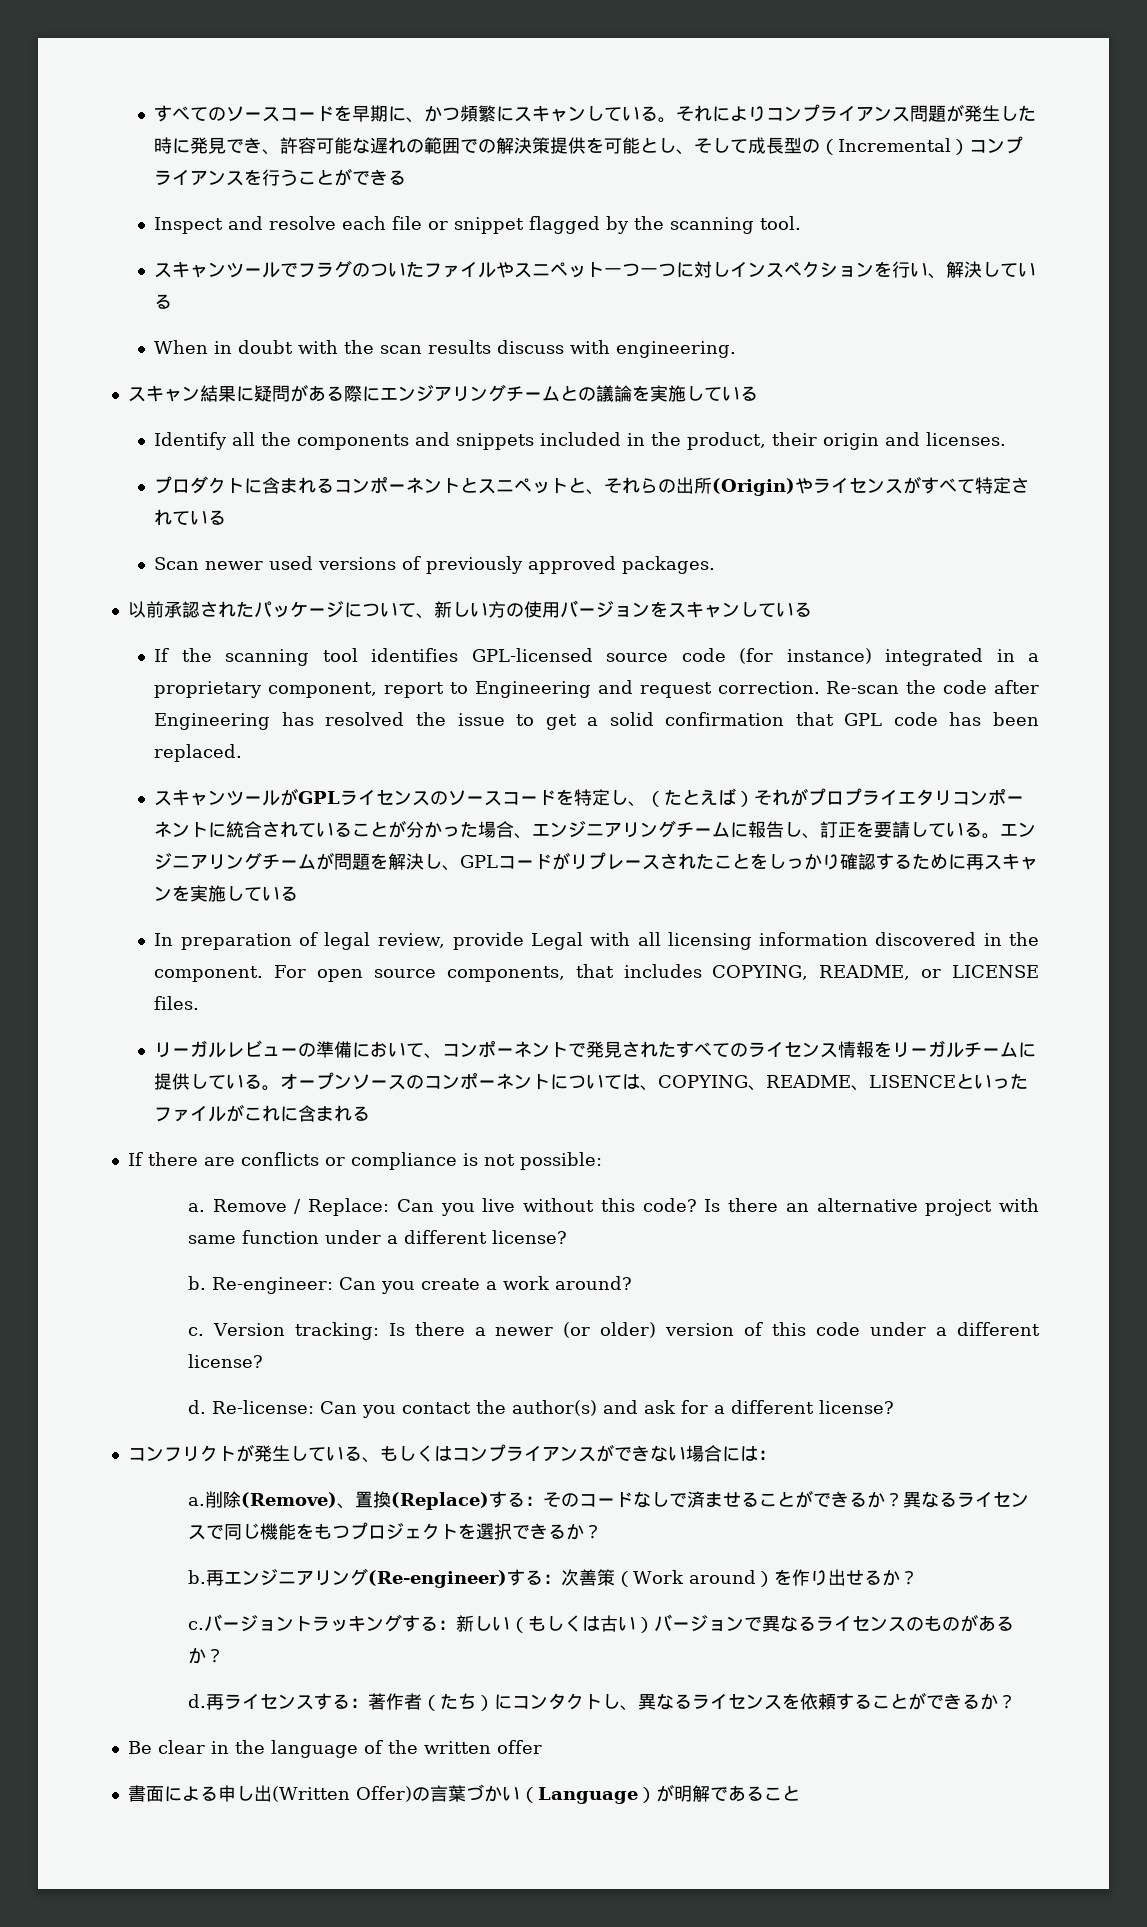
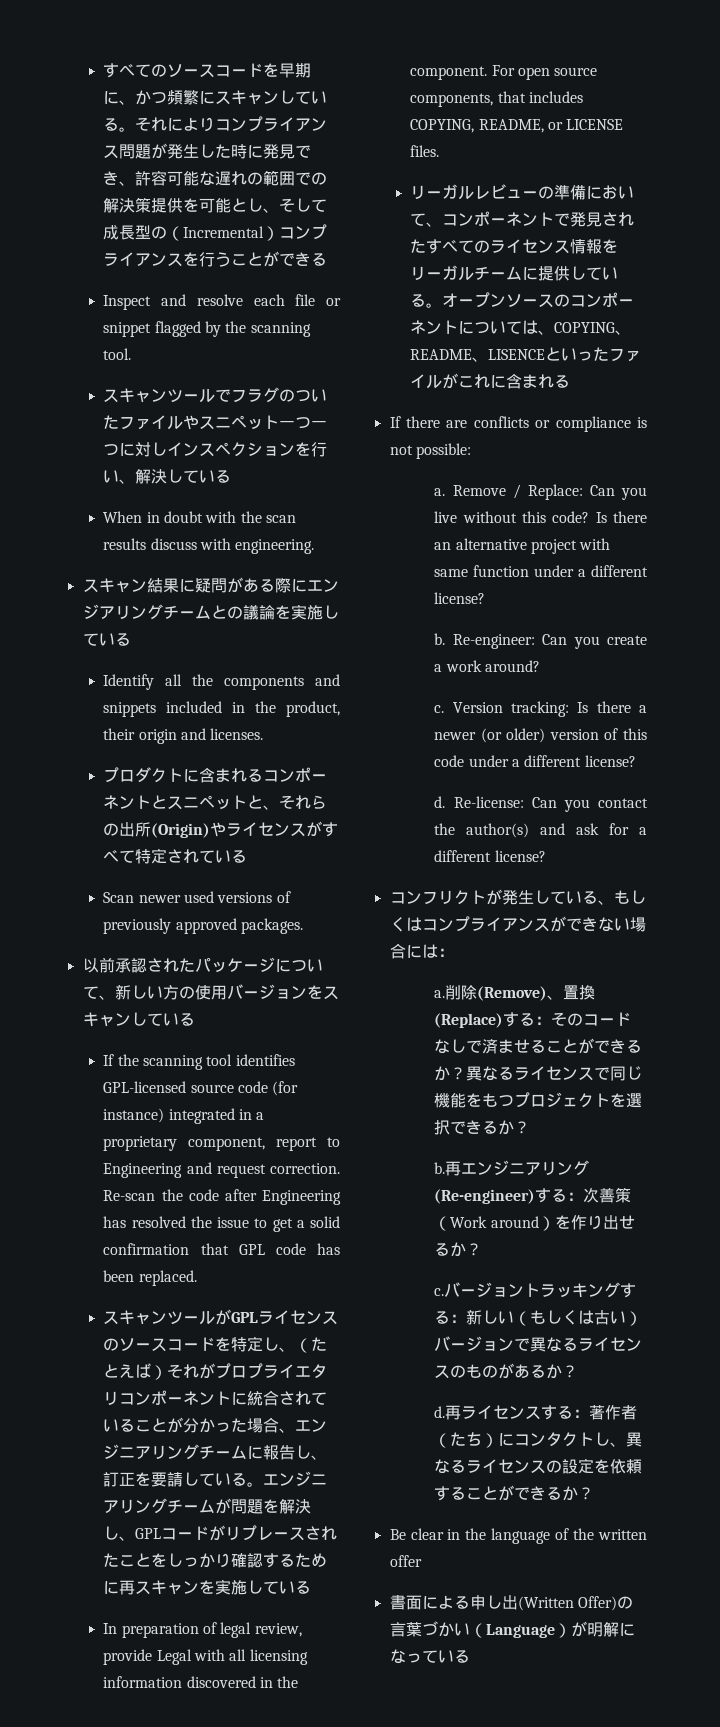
(782, 1702) none -> [546,1458,595,1474] の設定
[709,1785,800,1802] であること -> [618,1623,635,1636] [389,1649,470,1664] になっている

